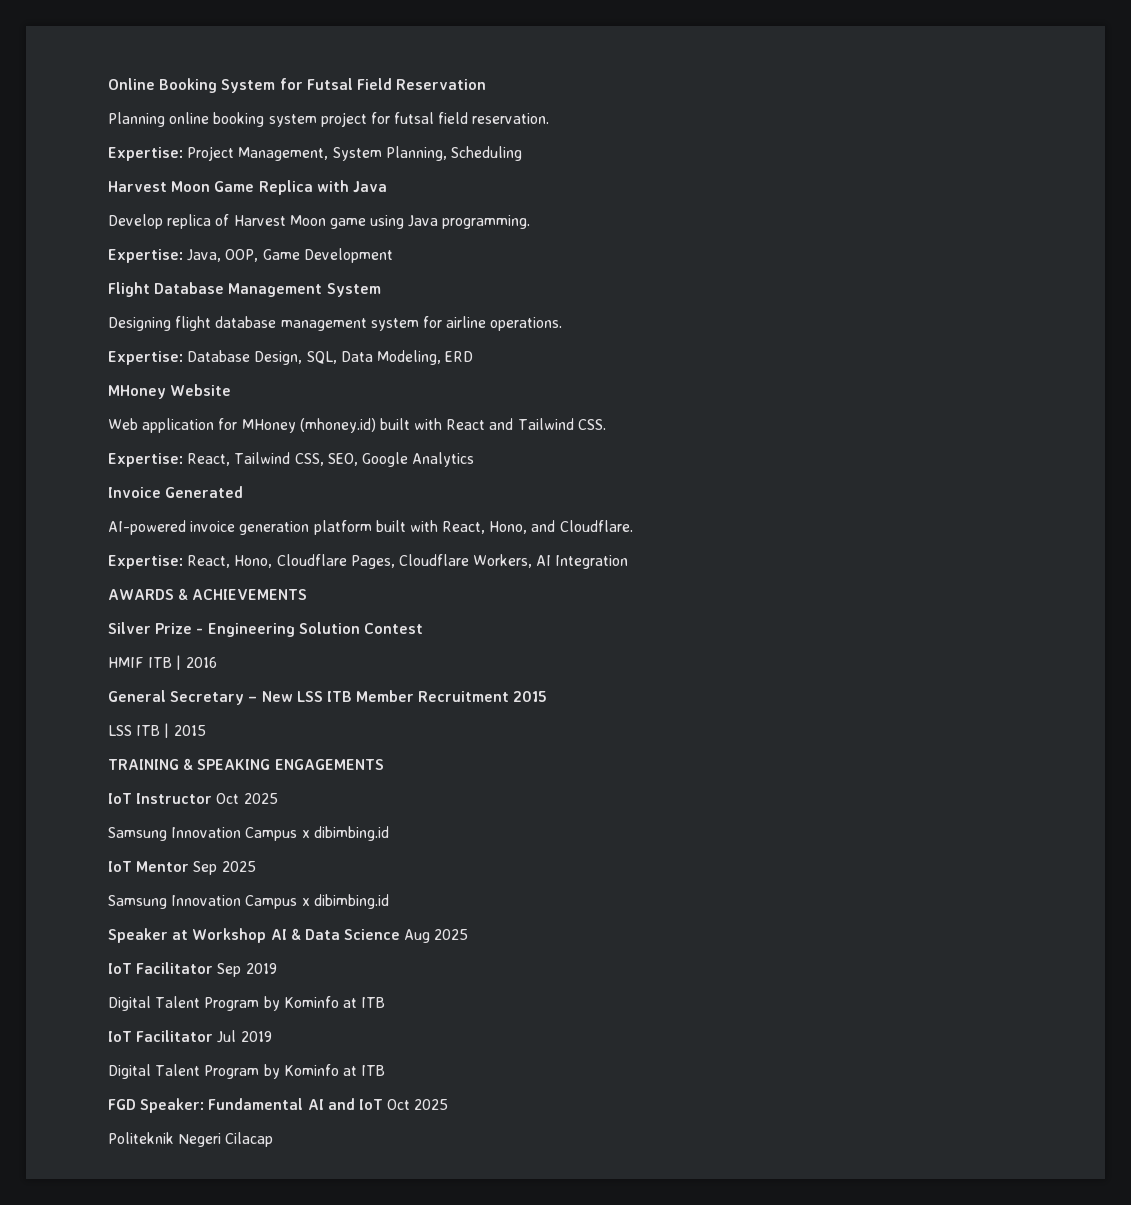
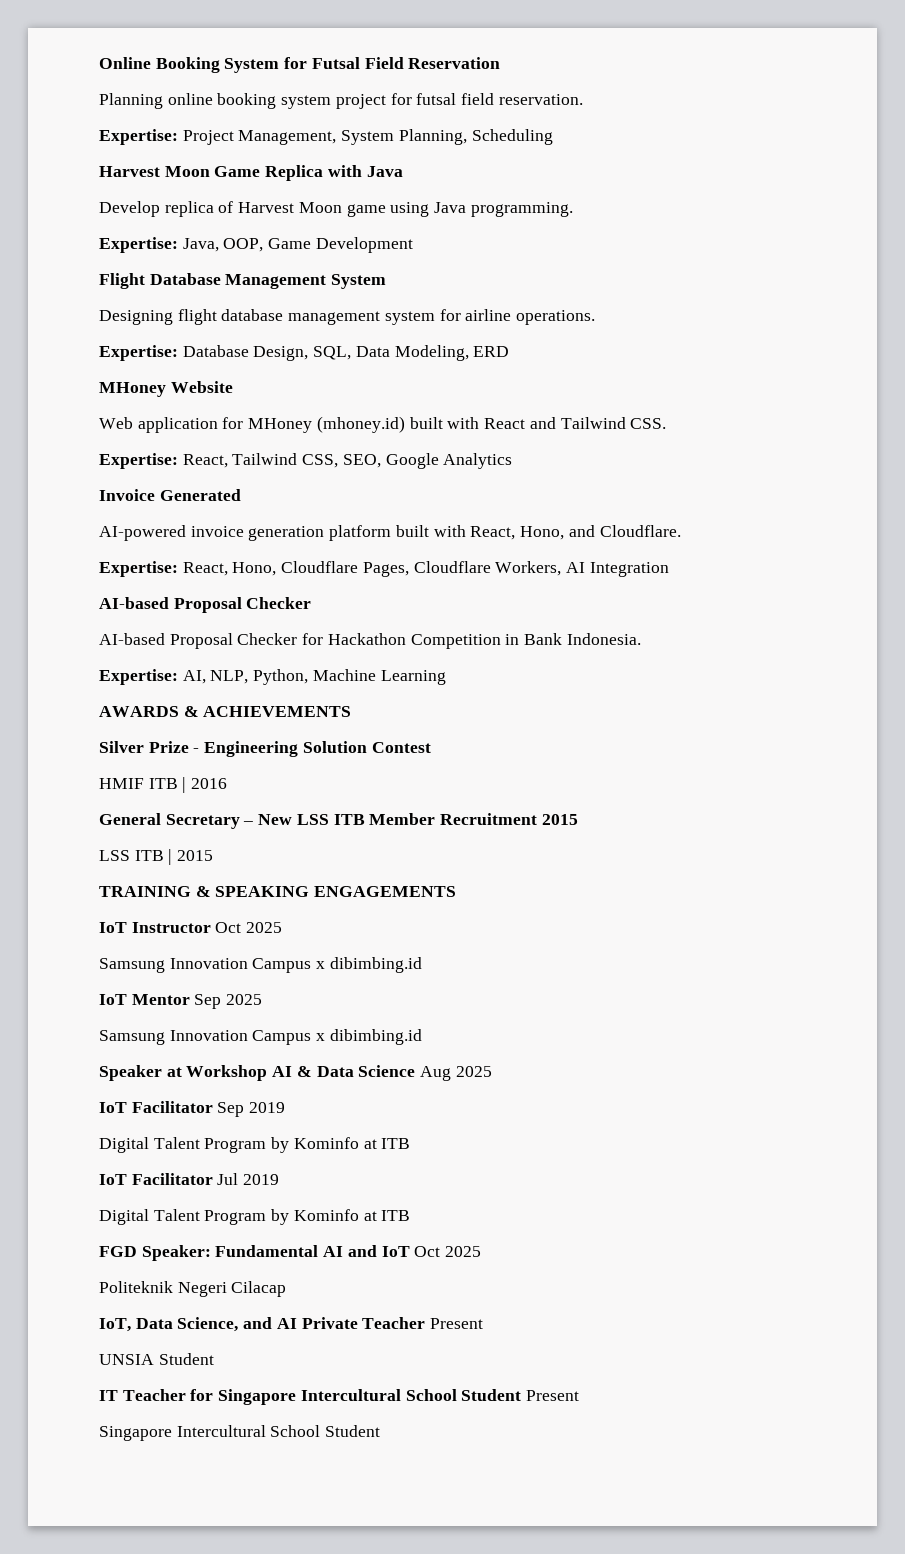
(629, 562) none -> [99,597,312,613] [99,633,641,649] [99,669,446,685] // AI-based Proposal Checker // AI-based Proposal Checker for Hackathon Competition in Bank Indonesia. // Expertise: AI, NLP, Python, Machine Learning
(274, 1139) none -> [99,1317,484,1332] [99,1353,214,1365] [99,1389,580,1405] [99,1425,381,1441] // IoT, Data Science, and AI Private Teacher Present // UNSIA Student // IT Teacher for Singapore Intercultural School Student Present // Singapore Intercultural School Student

